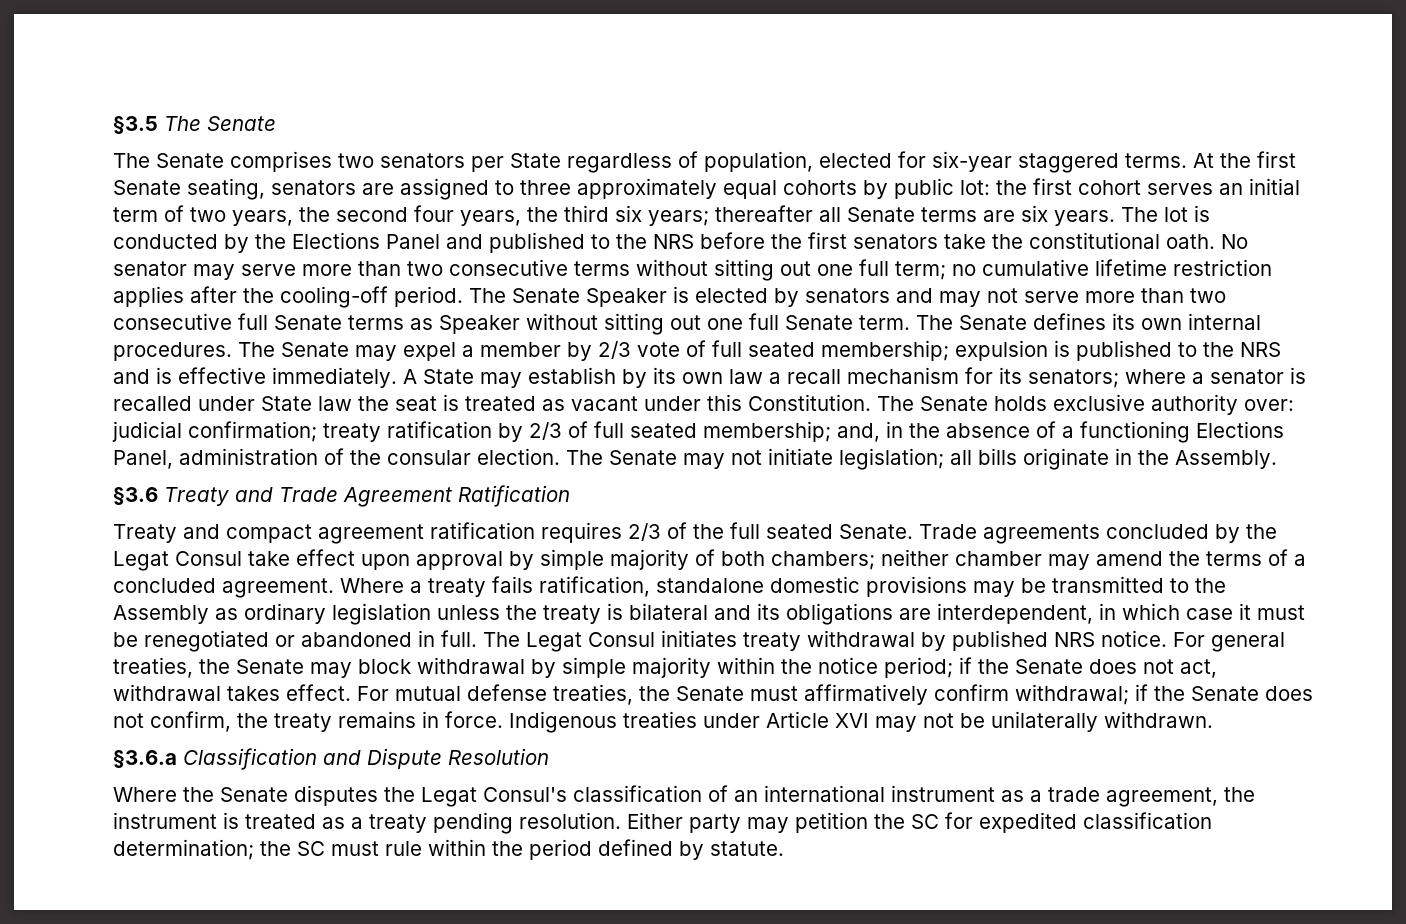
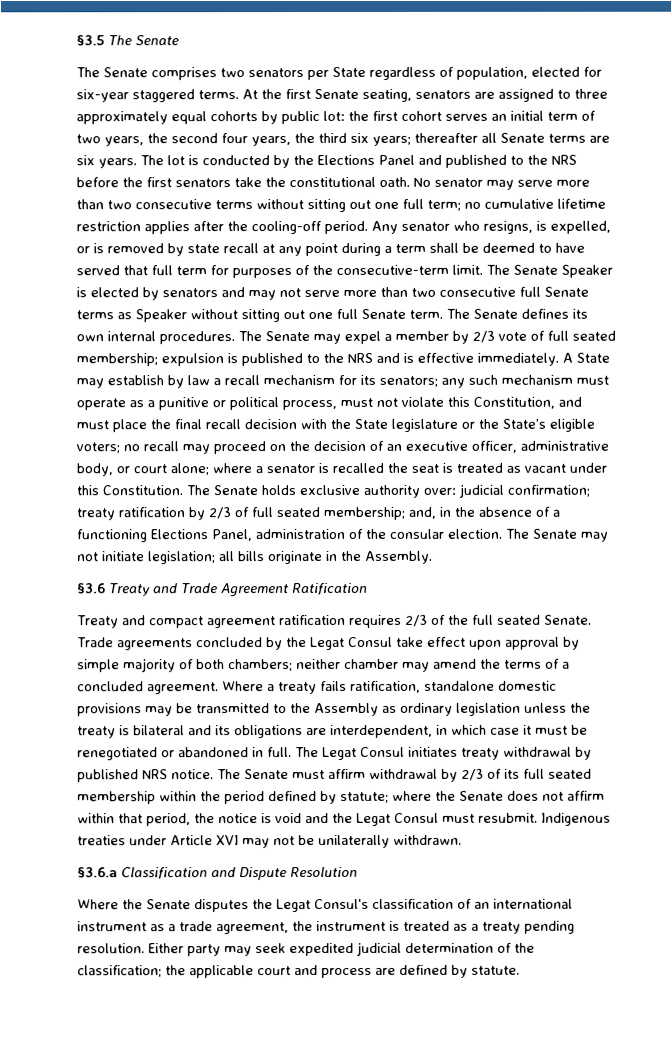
(463, 296) none -> [370,220,611,234] [75,242,585,257] [75,264,483,279] Any senator who resigns, is expelled, or is removed by state recall at any point during a term shall be deemed to have served that full term for purposes of the consecutive-term limit.
[652,367,723,384] its own -> (184, 382) none
(1119, 378) none -> [440,374,609,388] [75,396,582,411] [75,418,595,433] [75,440,609,455] [75,463,209,477] any such mechanism must operate as a punitive or political process, must not violate this Constitution, and must place the final recall decision with the State legislature or the State’s eligible voters; no recall may proceed on the decision of an executive officer, administrative body, or court alone;
[197,396,352,411] under State law -> (384, 468) none
[1172,632,1285,652] [112,657,1217,678] [112,684,1313,705] [112,711,503,732] For general treaties, the Senate may block withdrawal by simple majority within the notice period; if the Senate does not act, withdrawal takes effect. For mutual defense treaties, the Senate must affirmatively confirm withdrawal; if the Senate does not confirm, the treaty remains in force. -> [216,768,592,782] [76,790,605,805] [76,812,538,827] The Senate must affirm withdrawal by 2/3 of its full seated membership within the period defined by statute; where the Senate does not affirm within that period, the notice is void and the Legat Consul must resubmit.
[794,812,1212,833] [112,839,592,860] petition the SC for expedited classification determination; the SC must rule within the period -> [254,941,535,957] [76,965,396,979] seek expedited judicial determination of the classification; the applicable court and process are

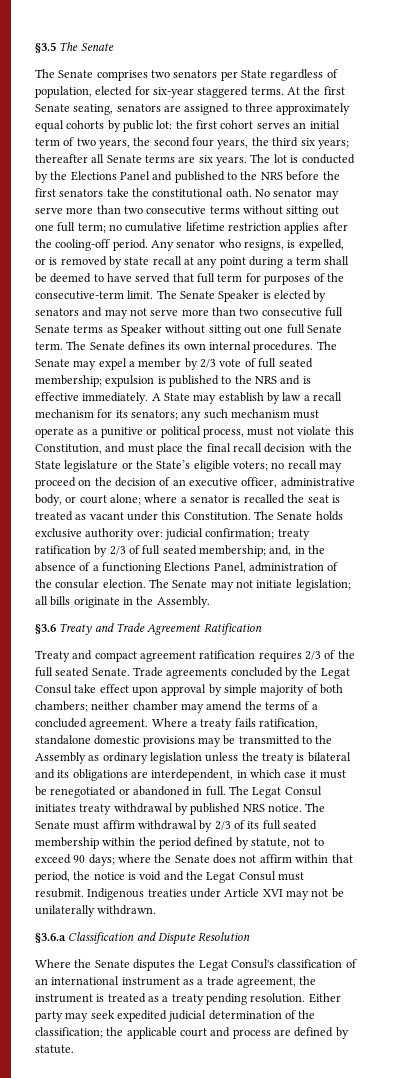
[339,791,389,803] statute; -> [251,838,324,848] [34,854,115,866] statute, not to exceed 90 days;

